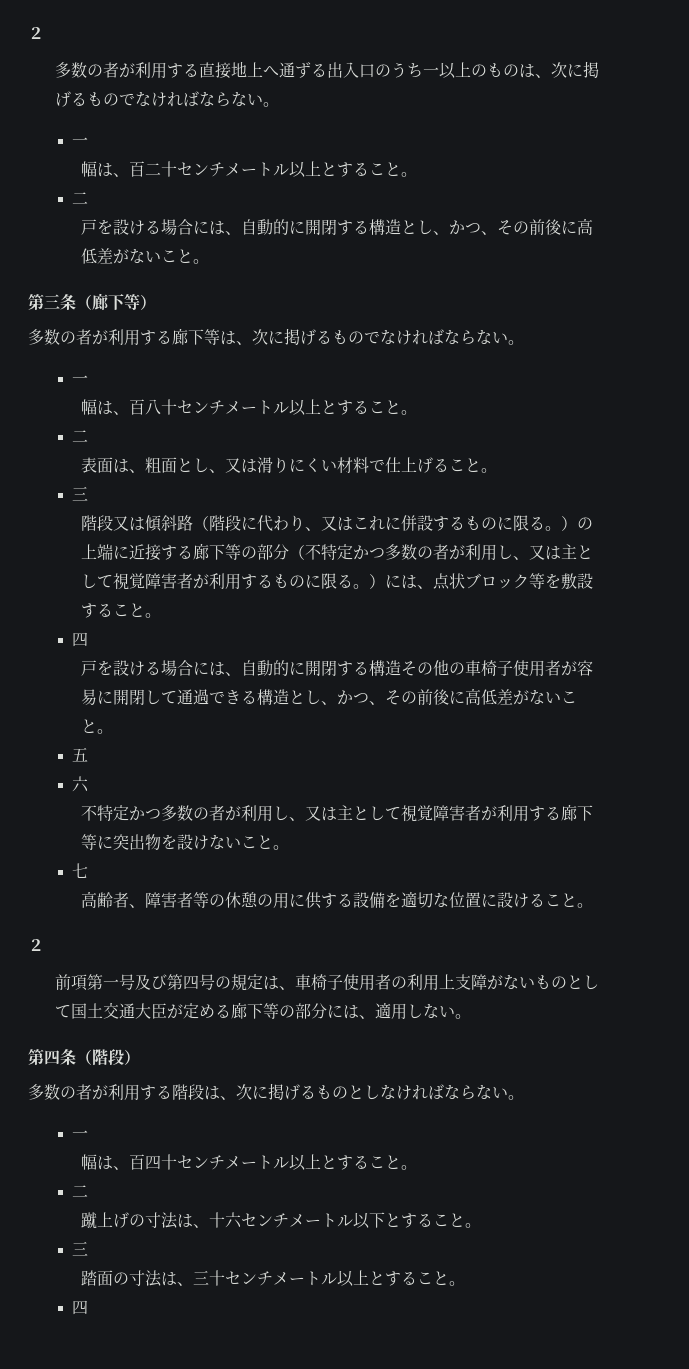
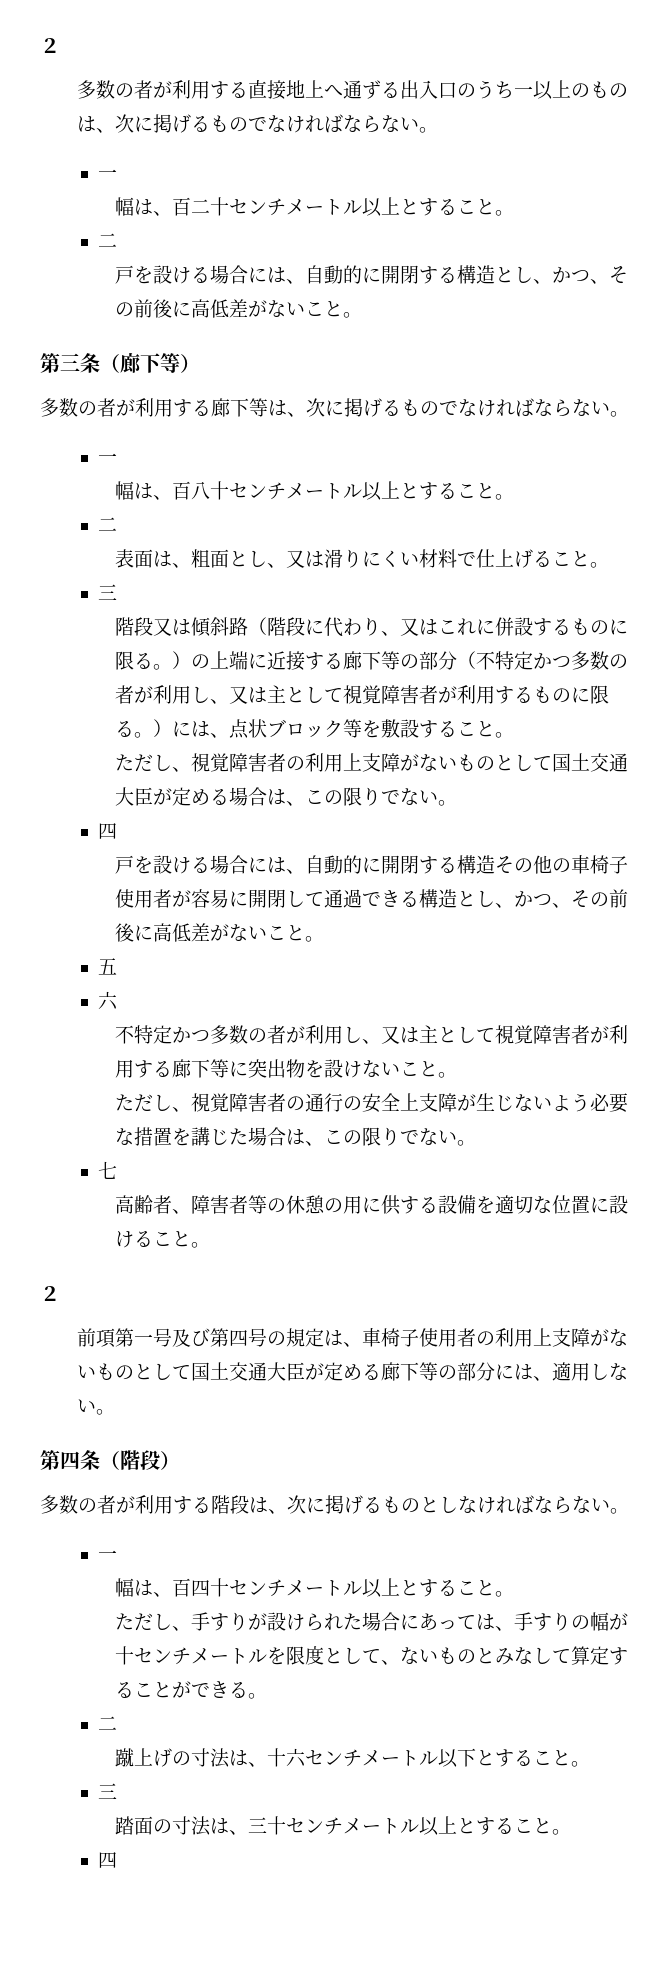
(162, 615) none -> [114,753,628,772] [114,787,457,806] // ただし、視覚障害者の利用上支障がないものとして国土交通大臣が定める場合は、この限りでない。
(290, 847) none -> [114,1093,628,1113] [114,1127,476,1146] // ただし、視覚障害者の通行の安全上支障が生じないよう必要な措置を講じた場合は、この限りでない。
(418, 1167) none -> [114,1612,628,1631] [114,1646,628,1665] [114,1681,267,1699] // ただし、手すりが設けられた場合にあっては、手すりの幅が十センチメートルを限度として、ないものとみなして算定することができる。

